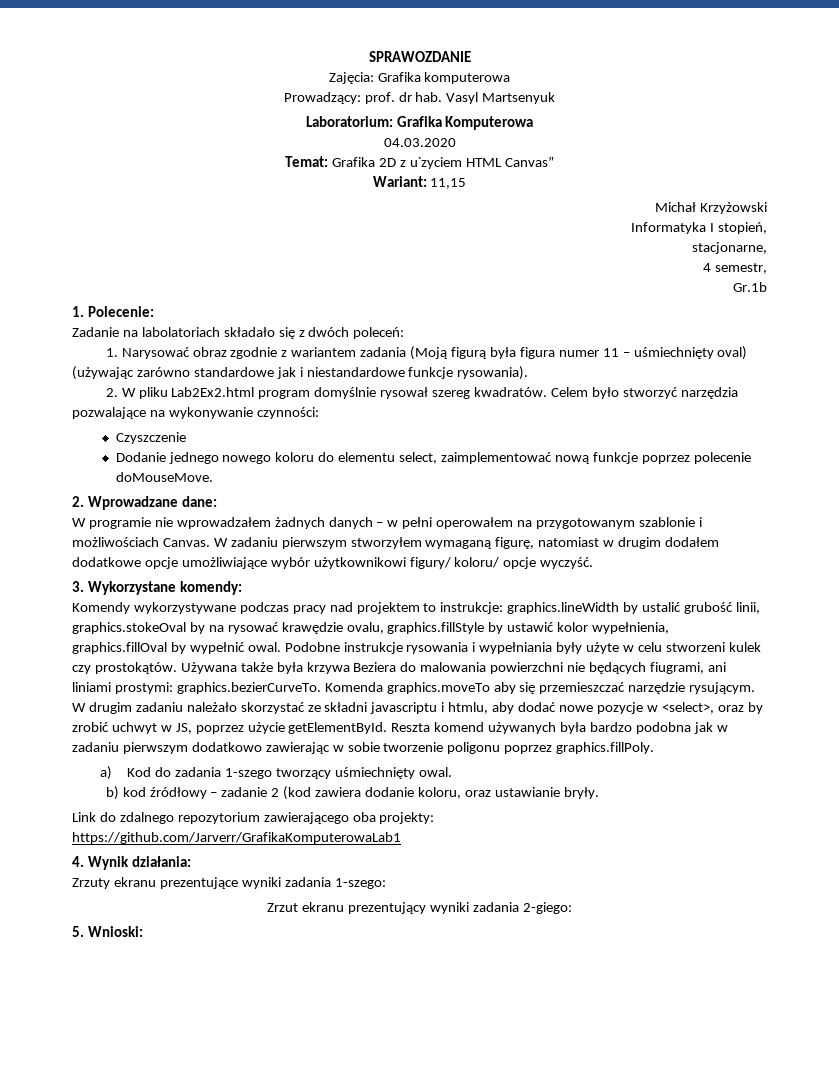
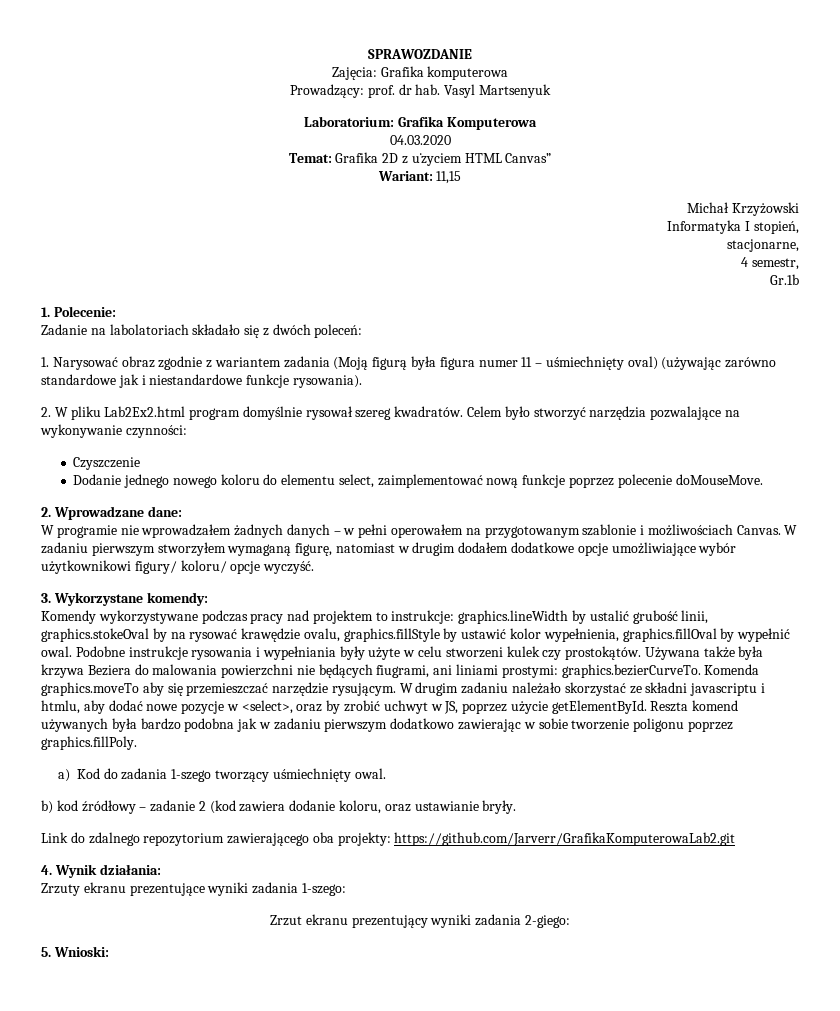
[72,832,401,844] https://github.com/Jarverr/GrafikaKomputerowaLab1 -> [394,832,736,846] https://github.com/Jarverr/GrafikaKomputerowaLab2.git

